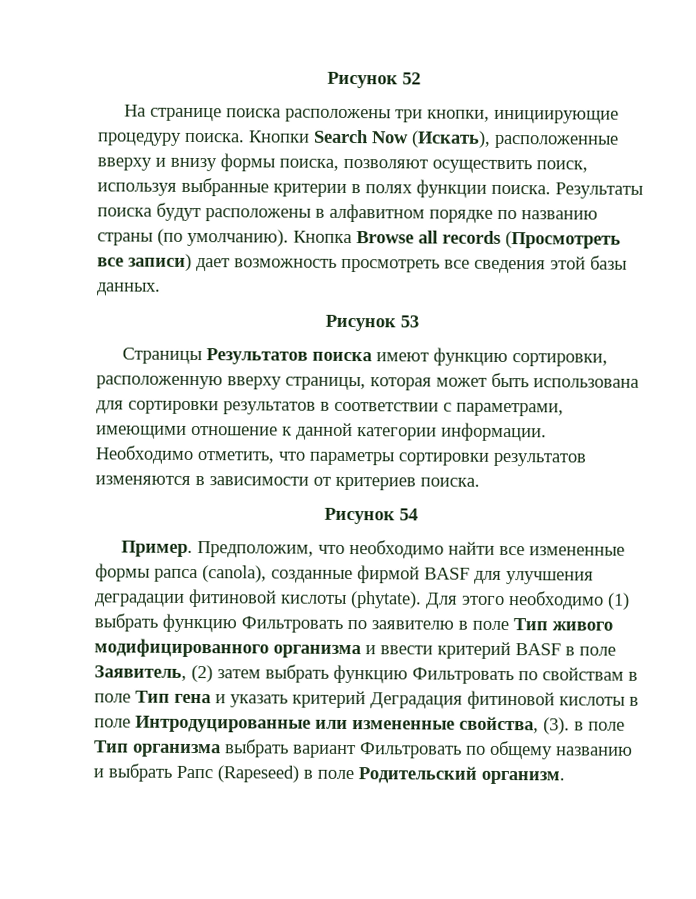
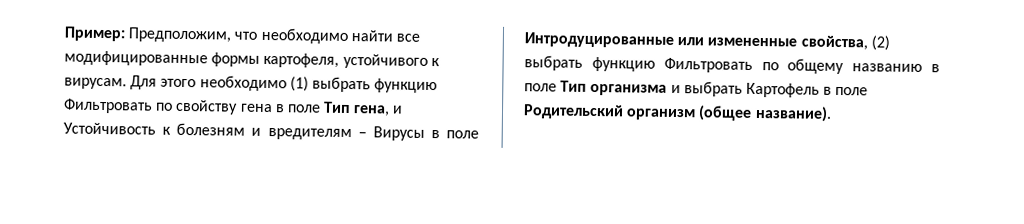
[327,71,421,89] [123,104,619,124] [97,129,619,149] [97,153,588,174] [97,177,643,199] [97,202,598,223] [97,228,621,249] [97,253,627,274] [96,282,161,296] [325,314,419,332] [121,347,608,367] [96,372,639,391] [96,400,564,417] [96,422,547,442] [95,445,586,467] [95,475,480,491] [324,507,418,525] [120,540,193,557] Рисунок 52 // На странице поиска расположены три кнопки, инициирующие процедуру поиска. Кнопки Search Now (Искать), расположенные вверху и внизу формы поиска, позволяют осуществить поиск, используя выбранные критерии в полях функции поиска. Результаты поиска будут расположены в алфавитном порядке по названию страны (по умолчанию). Кнопка Browse all records (Просмотреть все записи) дает возможность просмотреть все сведения этой базы данных. // Рисунок 53 // Страницы Результатов поиска имеют функцию сортировки, расположенную вверху страницы, которая может быть использована для сортировки результатов в соответствии с параметрами, имеющими отношение к данной категории информации. Необходимо отметить, что параметры сортировки результатов изменяются в зависимости от критериев поиска. // Рисунок 54 // Пример. -> [64,26,126,42] Пример:
[528,546,625,556] [95,563,594,585] [94,588,422,609] измененные формы рапса (canola), созданные фирмой BASF для улучшения деградации фитиновой кислоты (phytate). -> [64,50,440,69] [64,77,127,90] модифицированные формы картофеля, устойчивого к вирусам.
[371,618,613,631] [94,638,616,660] [94,664,638,685] [94,690,625,710] заявителю в поле Тип живого модифицированного организма и ввести критерий BASF в поле Заявитель, (2) затем выбрать функцию Фильтровать по свойствам в поле Тип гена и указать критерий Деградация фитиновой кислоты -> [175,99,404,117] [63,122,425,141] свойству гена в поле Тип гена, и Устойчивость к болезням и вредителям – Вирусы
[543,717,625,735] [94,739,633,760] [93,763,565,785] (3). в поле Тип организма выбрать вариант Фильтровать по общему названию и выбрать Рапс (Rapeseed) в поле Родительский организм. -> [870,35,890,51] [524,55,940,75] [524,80,869,98] [523,104,832,122] (2) выбрать функцию Фильтровать по общему названию в поле Тип организма и выбрать Картофель в поле Родительский организм (общее название).

